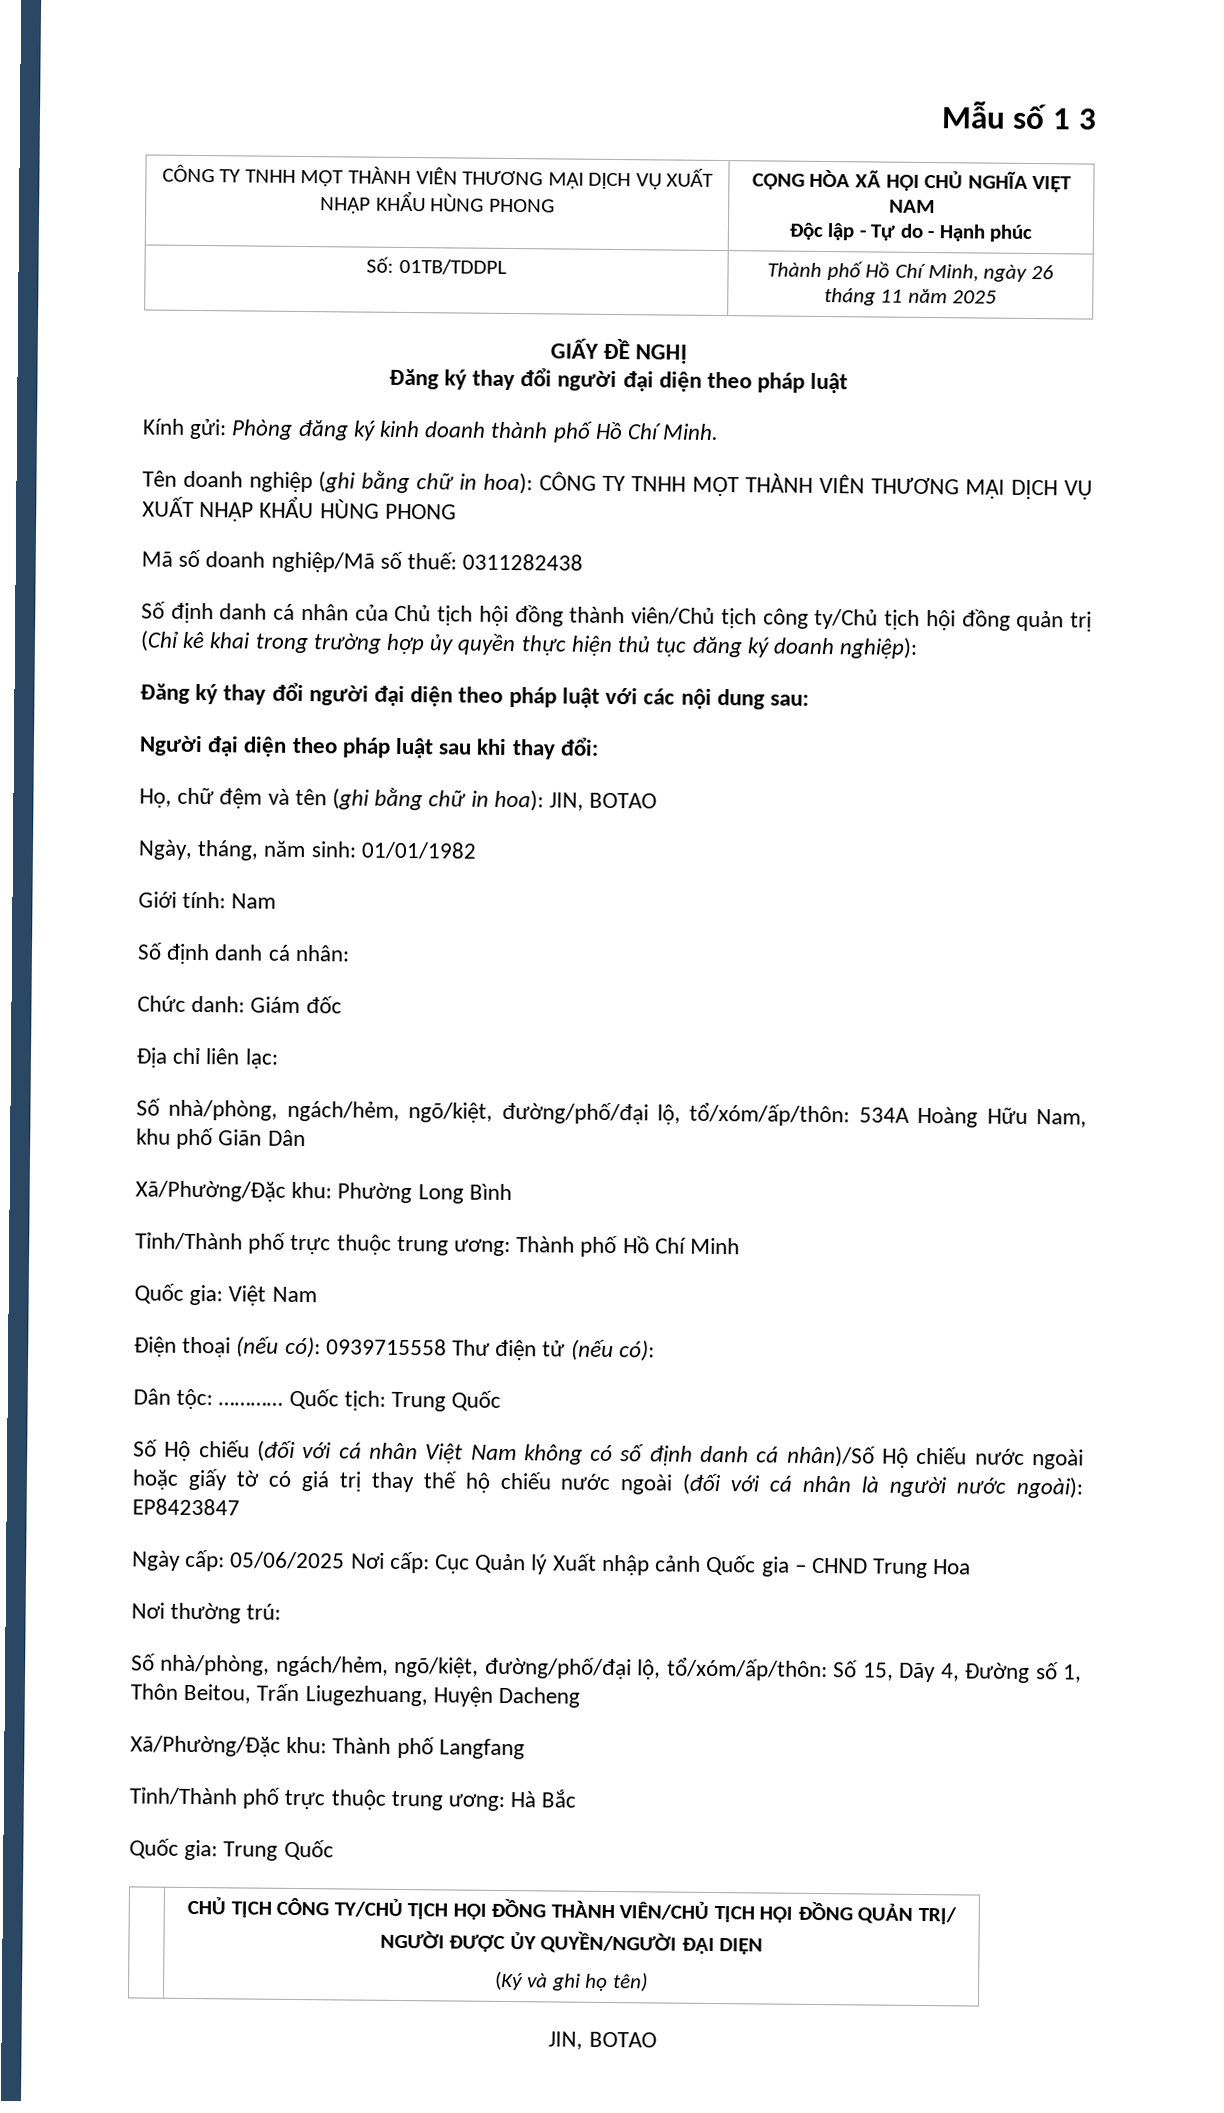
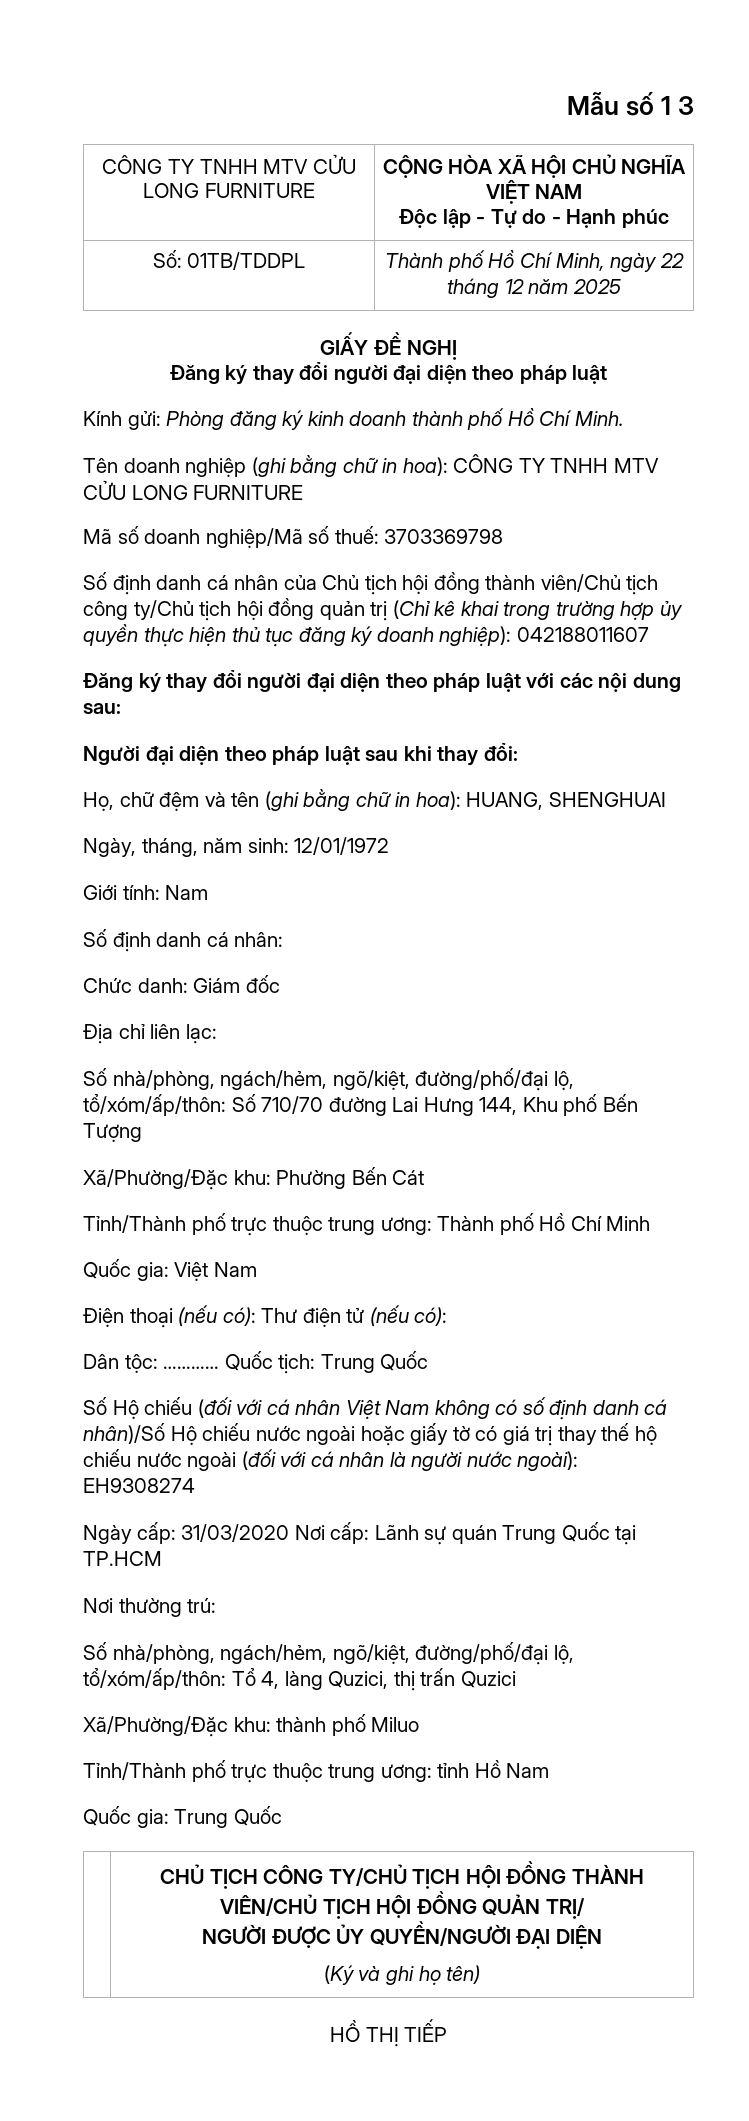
[300,166,714,190] [320,190,555,214] MỘT THÀNH VIÊN THƯƠNG MẠI DỊCH VỤ XUẤT NHẬP KHẨU HÙNG PHONG -> [263,154,356,174] [143,183,315,198] MTV CỬU LONG FURNITURE
[1030,264,1054,280] [823,287,904,306] 26 tháng 11 -> [659,253,684,268] [447,278,524,298] 22 tháng 12
[692,473,1094,500] [142,496,457,522] MỘT THÀNH VIÊN THƯƠNG MẠI DỊCH VỤ XUẤT NHẬP KHẨU HÙNG PHONG -> [613,458,659,473] [83,480,304,500] MTV CỬU LONG FURNITURE
[462,553,584,571] 0311282438 -> [384,529,504,544] 3703369798
(919, 648) none -> [516,627,649,642] 042188011607
[549,792,658,811] JIN, BOTAO -> [466,792,666,810] HUANG, SHENGHUAI
[360,841,477,860] 01/01/1982 -> [294,837,390,855] 12/01/1972
[858,1106,1087,1128] [136,1127,306,1150] 534A Hoàng Hữu Nam, khu phố Giãn Dân -> [231,1094,638,1116] [83,1123,142,1142] Số 710/70 đường Lai Hưng 144, Khu phố Bến Tượng
[417,1183,512,1204] Long Bình -> [351,1167,425,1185] Bến Cát
[325,1338,447,1356] 0939715558 -> (256, 1316) none
[132,1498,240,1516] EP8423847 -> [83,1478,195,1493] EH9308274
[230,1551,346,1570] 05/06/2025 -> [181,1524,290,1542] 31/03/2020
[435,1553,972,1579] Cục Quản lý Xuất nhập cảnh Quốc gia – CHND Trung Hoa -> [374,1522,637,1545] [83,1551,162,1566] Lãnh sự quán Trung Quốc tại TP.HCM
[833,1660,1082,1684] [130,1683,581,1708] [130,1735,525,1760] [129,1787,577,1812] Số 15, Dãy 4, Đường số 1, Thôn Beitou, Trấn Liugezhuang, Huyện Dacheng // Xã/Phường/Đặc khu: Thành phố Langfang // Tỉnh/Thành phố trực thuộc trung ương: Hà Bắc -> [231,1668,516,1691] [83,1714,420,1737] [83,1760,550,1783] Tổ 4, làng Quzici, thị trấn Quzici // Xã/Phường/Đặc khu: thành phố Miluo // Tỉnh/Thành phố trực thuộc trung ương: tỉnh Hồ Nam
[548,2031,657,2050] JIN, BOTAO -> [329,2019,448,2047] HỒ THỊ TIẾP

